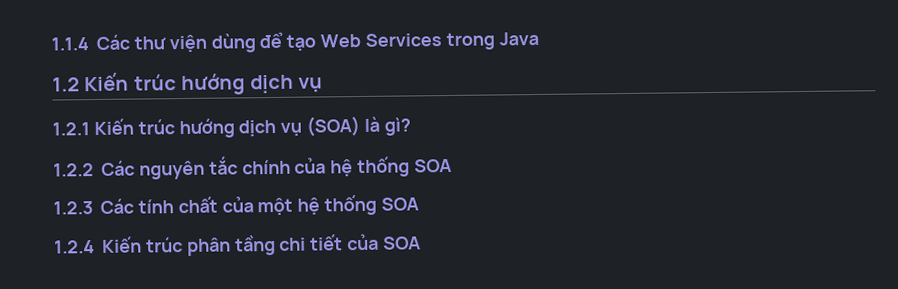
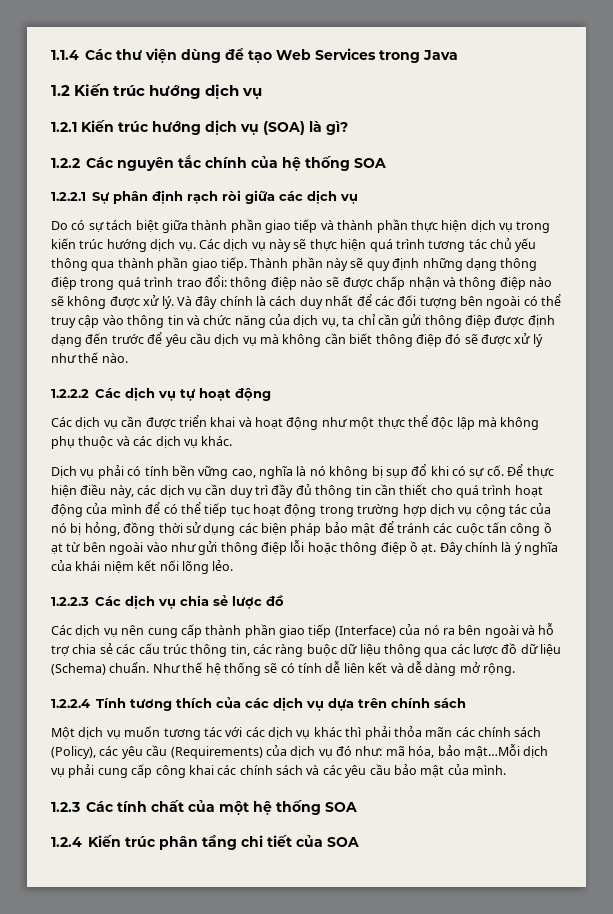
(453, 165) none -> [51,190,359,204] [51,219,551,233] [51,238,537,252] [51,257,538,271] [51,275,552,290] [51,294,562,309] [51,314,555,328] [51,332,543,347] [51,352,128,363] [51,387,272,401] [51,415,540,430] [51,436,233,449] [51,464,554,479] [51,484,543,498] [51,502,552,517] [51,521,552,536] [51,540,559,555] [51,560,234,574] [51,595,285,609] [51,623,555,638] [51,643,562,657] [51,661,515,676] [51,697,467,711] [51,726,542,740] [51,744,549,759] [51,764,506,778] // 1.2.2.1 Sự phân định rạch ròi giữa các dịch vụ // Do có sự tách biệt giữa thành phần giao tiếp và thành phần thực hiện dịch vụ trong kiến trúc hướng dịch vụ. Các dịch vụ này sẽ thực hiện quá trình tương tác chủ yếu thông qua thành phần giao tiếp. Thành phần này sẽ quy định những dạng thông điệp trong quá trình trao đổi: thông điệp nào sẽ được chấp nhận và thông điệp nào sẽ không được xử lý. Và đây chính là cách duy nhất để các đối tượng bên ngoài có thể truy cập vào thông tin và chức năng của dịch vụ, ta chỉ cần gửi thông điệp được định dạng đến trước để yêu cầu dịch vụ mà không cần biết thông điệp đó sẽ được xử lý như thế nào. // 1.2.2.2 Các dịch vụ tự hoạt động // Các dịch vụ cần được triển khai và hoạt động như một thực thể độc lập mà không phụ thuộc và các dịch vụ khác. // Dịch vụ phải có tính bền vững cao, nghĩa là nó không bị sụp đổ khi có sự cố. Để thực hiện điều này, các dịch vụ cần duy trì đầy đủ thông tin cần thiết cho quá trình hoạt động của mình để có thể tiếp tục hoạt động trong trường hợp dịch vụ cộng tác của nó bị hỏng, đồng thời sử dụng các biện pháp bảo mật để tránh các cuộc tấn công ồ ạt từ bên ngoài vào như gửi thông điệp lỗi hoặc thông điệp ồ ạt. Đây chính là ý nghĩa của khái niệm kết nối lõng lẻo. // 1.2.2.3 Các dịch vụ chia sẻ lược đồ // Các dịch vụ nên cung cấp thành phần giao tiếp (Interface) của nó ra bên ngoài và hỗ trợ chia sẻ các cấu trúc thông tin, các ràng buộc dữ liệu thông qua các lược đồ dữ liệu (Schema) chuẩn. Như thế hệ thống sẽ có tính dễ liên kết và dễ dàng mở rộng. // 1.2.2.4 Tính tương thích của các dịch vụ dựa trên chính sách // Một dịch vụ muốn tương tác với các dịch vụ khác thì phải thỏa mãn các chính sách (Policy), các yêu cầu (Requirements) của dịch vụ đó như: mã hóa, bảo mật…Mỗi dịch vụ phải cung cấp công khai các chính sách và các yêu cầu bảo mật của mình.

